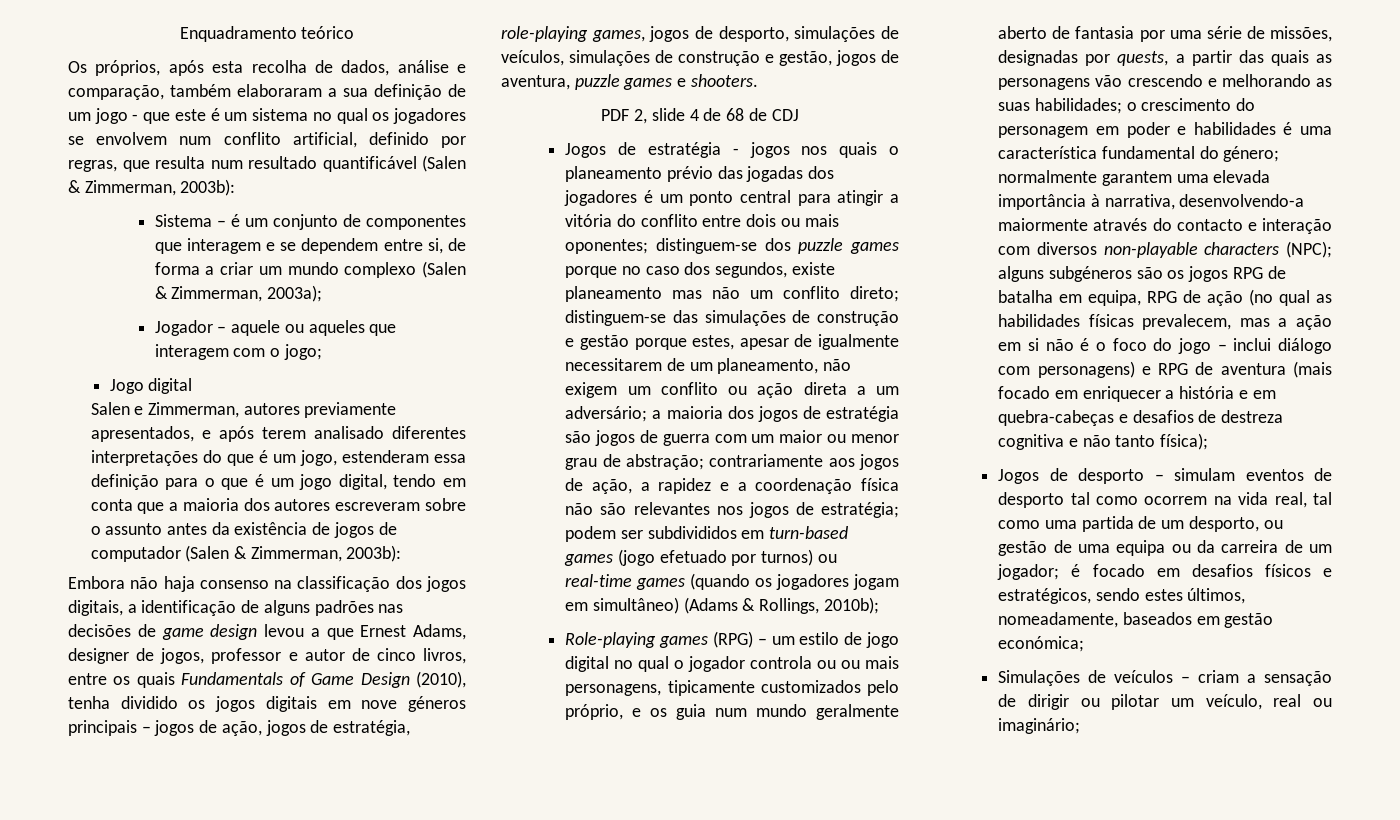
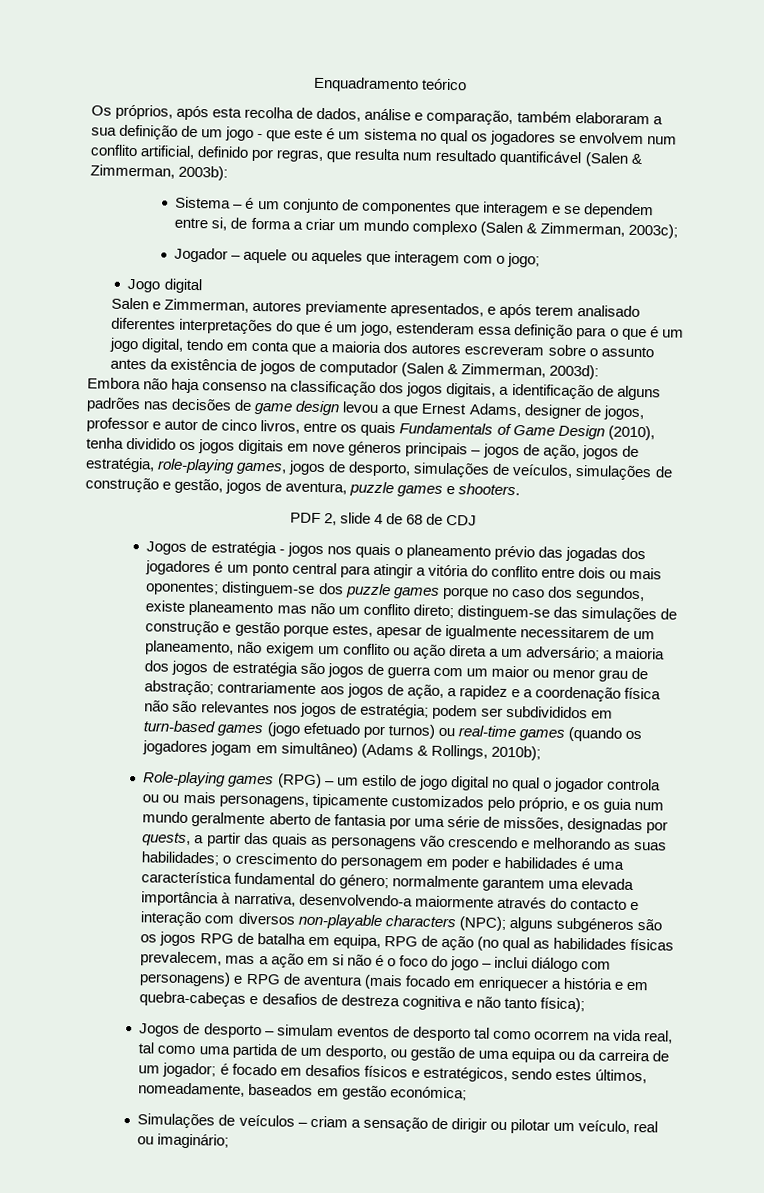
[267,285,323,302] 2003a); -> [627,223,678,239] 2003c);
[346,545,402,562] 2003b): -> [549,364,600,380] 2003d):

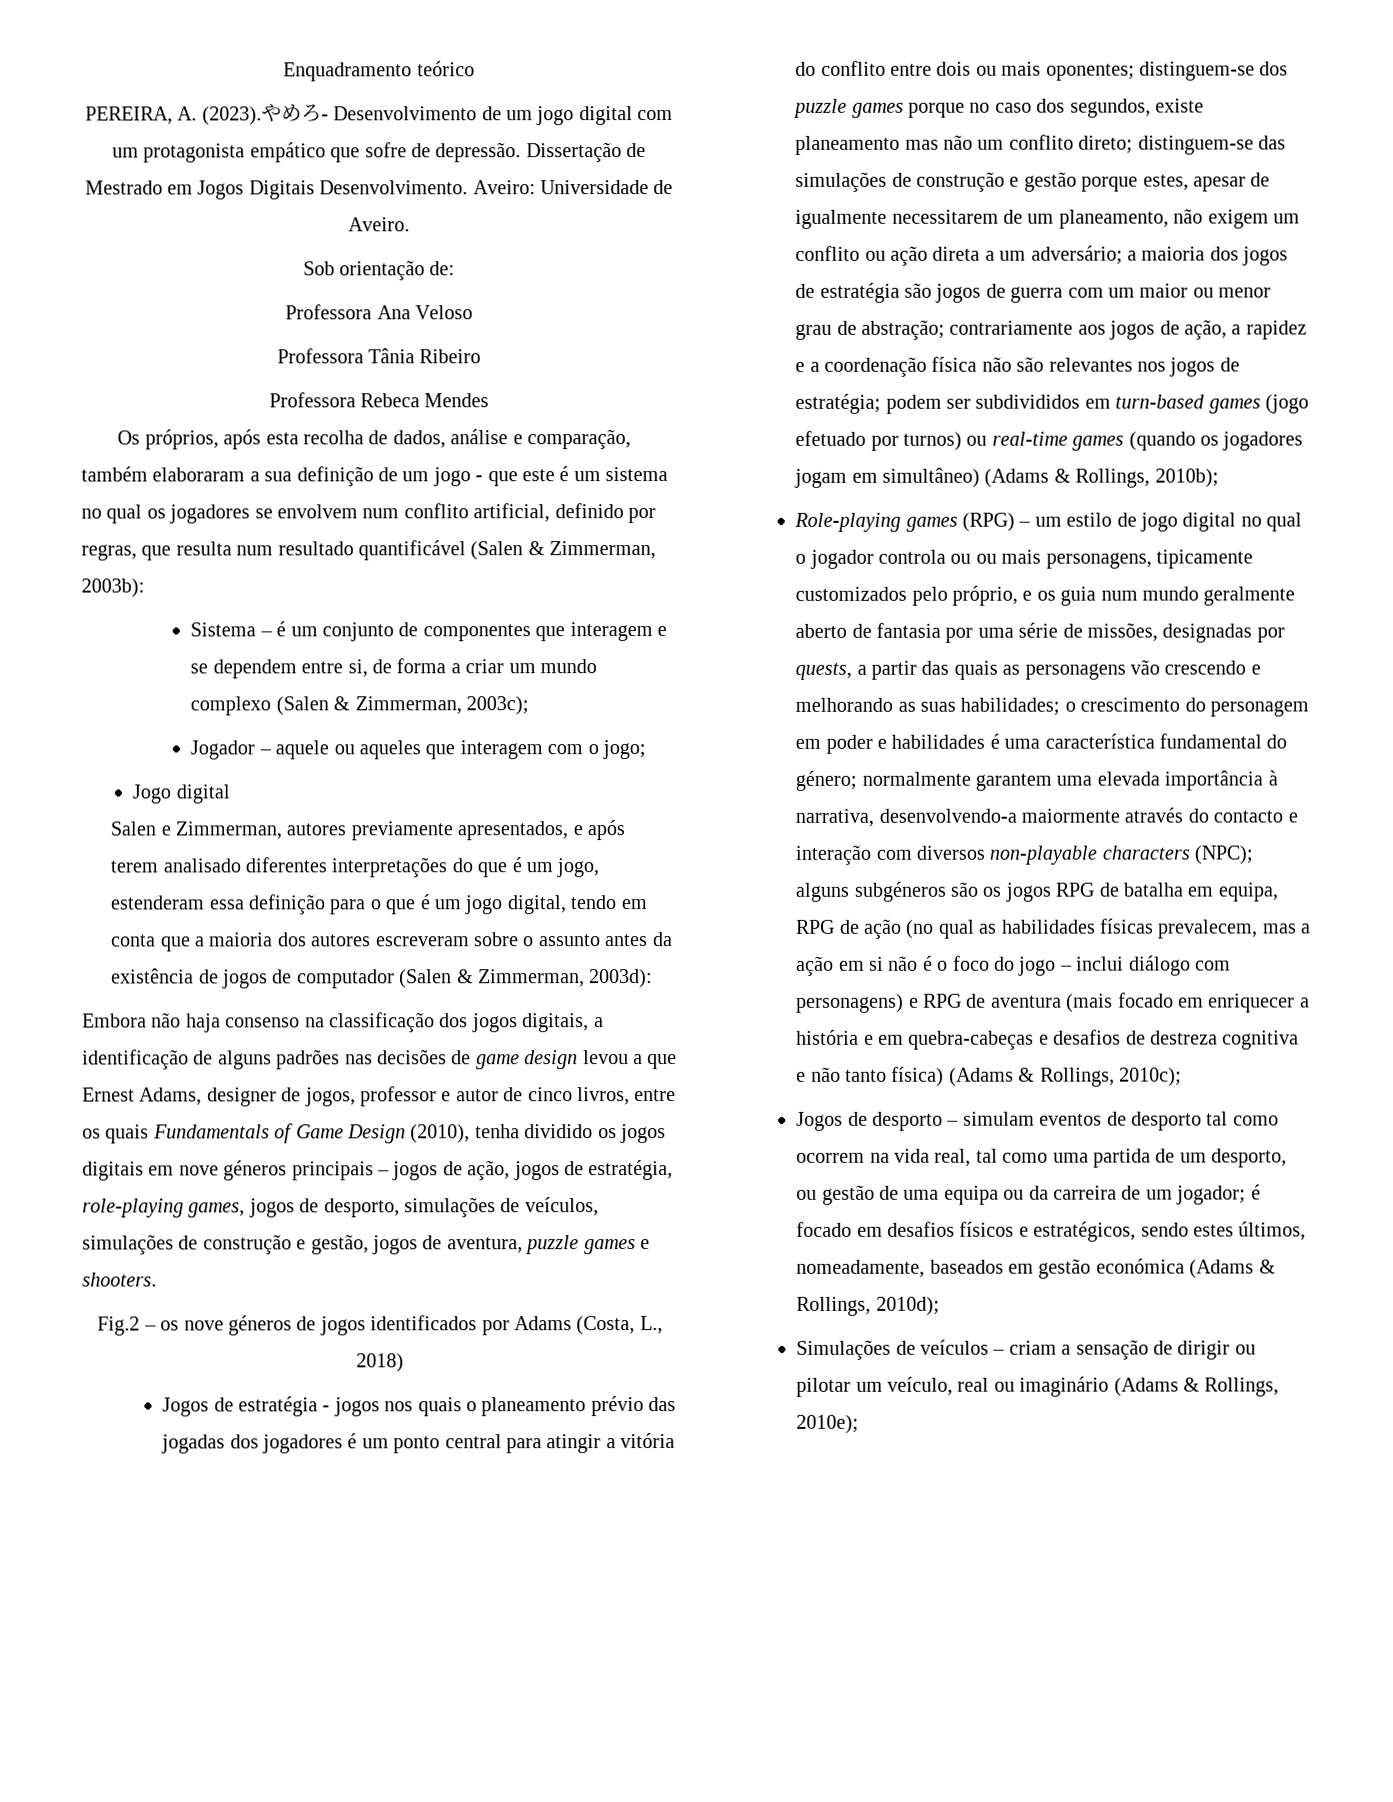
(468, 84) none -> [84,103,674,126] [111,142,647,163] [84,180,674,200] [348,217,410,232] [302,260,456,281] [285,304,473,320] [276,348,482,364] [268,392,490,408] // PEREIRA, A. (2023).やめろ- Desenvolvimento de um jogo digital com um protagonista empático que sofre de depressão. Dissertação de Mestrado em Jogos Digitais Desenvolvimento. Aveiro: Universidade de Aveiro. // Sob orientação de: // Professora Ana Veloso // Professora Tânia Ribeiro // Professora Rebeca Mendes
[289,512,478,526] PDF 2, slide 4 de 68 de CDJ -> [97,1315,663,1336] [356,1353,404,1373] Fig.2 – os nove géneros de jogos identificados por Adams (Costa, L., 2018)
[539,997,585,1013] física); -> [891,1066,1183,1087] física) (Adams & Rollings, 2010c);
[389,1086,467,1101] económica; -> [1095,1258,1276,1279] [796,1296,940,1316] económica (Adams & Rollings, 2010d);
[157,1133,230,1149] imaginário; -> [1019,1376,1280,1397] [796,1414,860,1434] imaginário (Adams & Rollings, 2010e);

